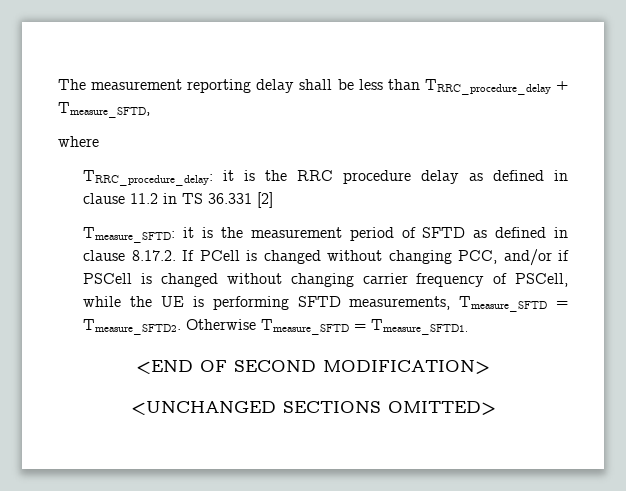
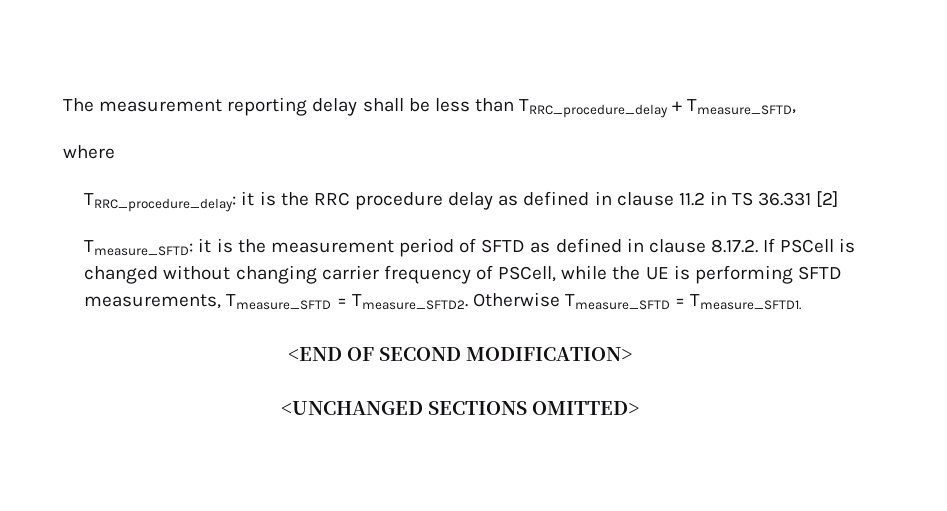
[199,249,569,266] PCell is changed without changing PCC, and/or if -> (776, 245) none

